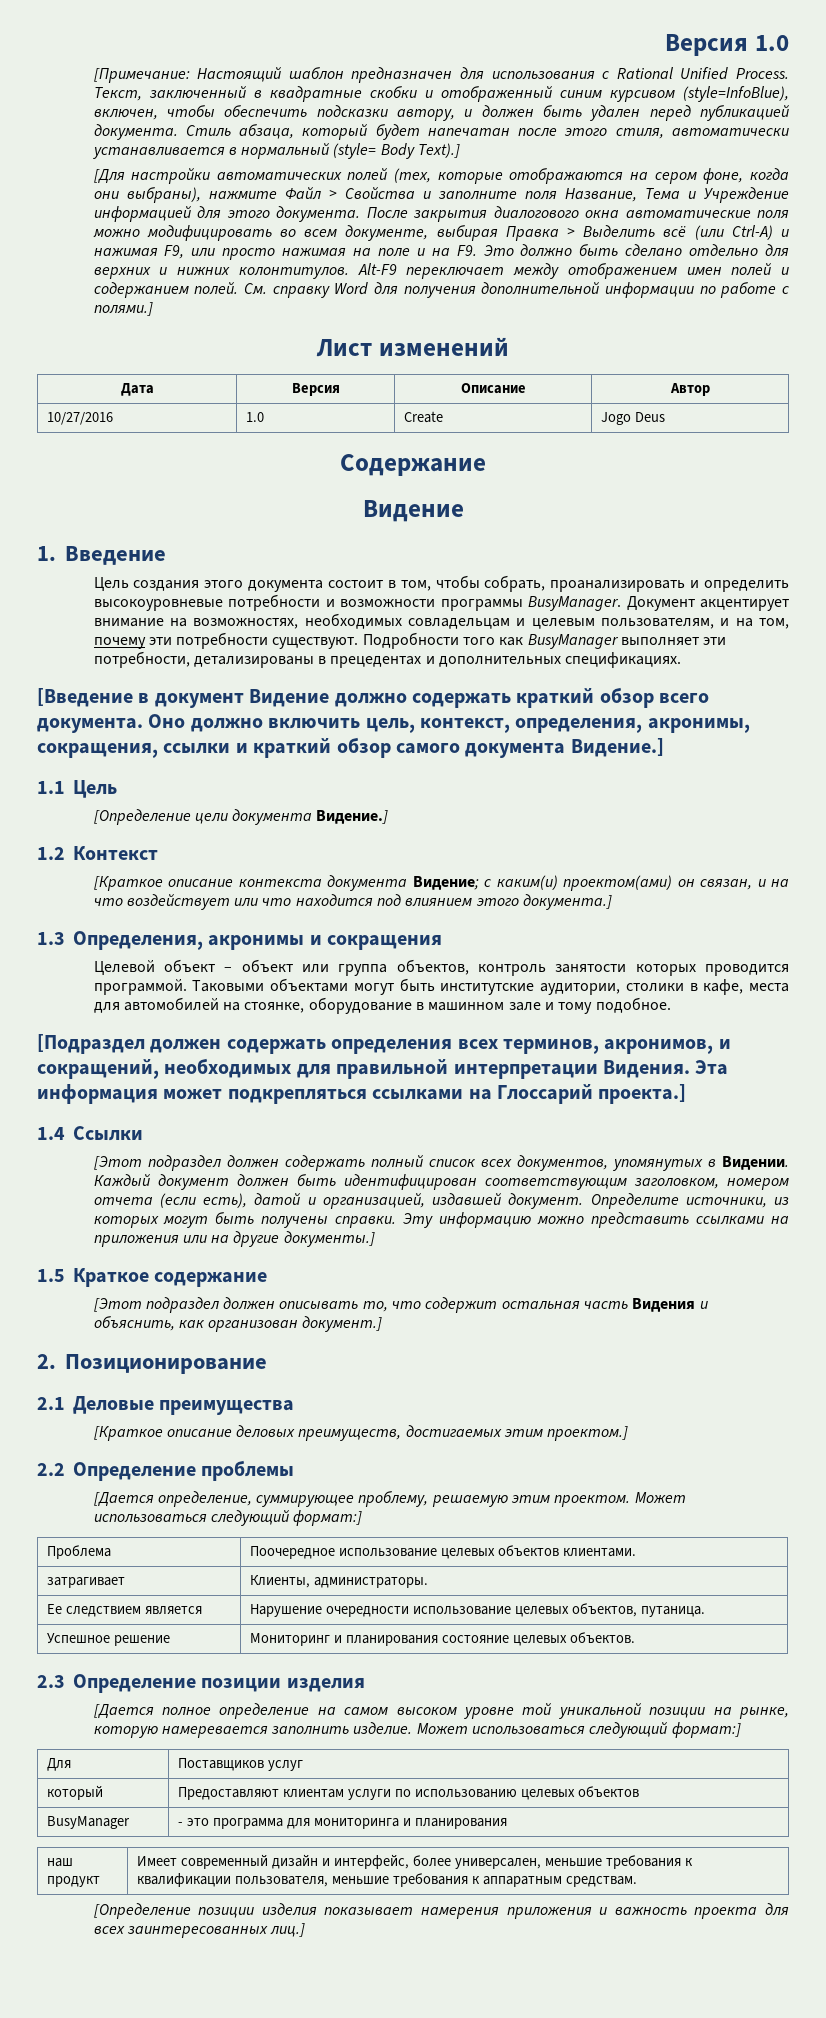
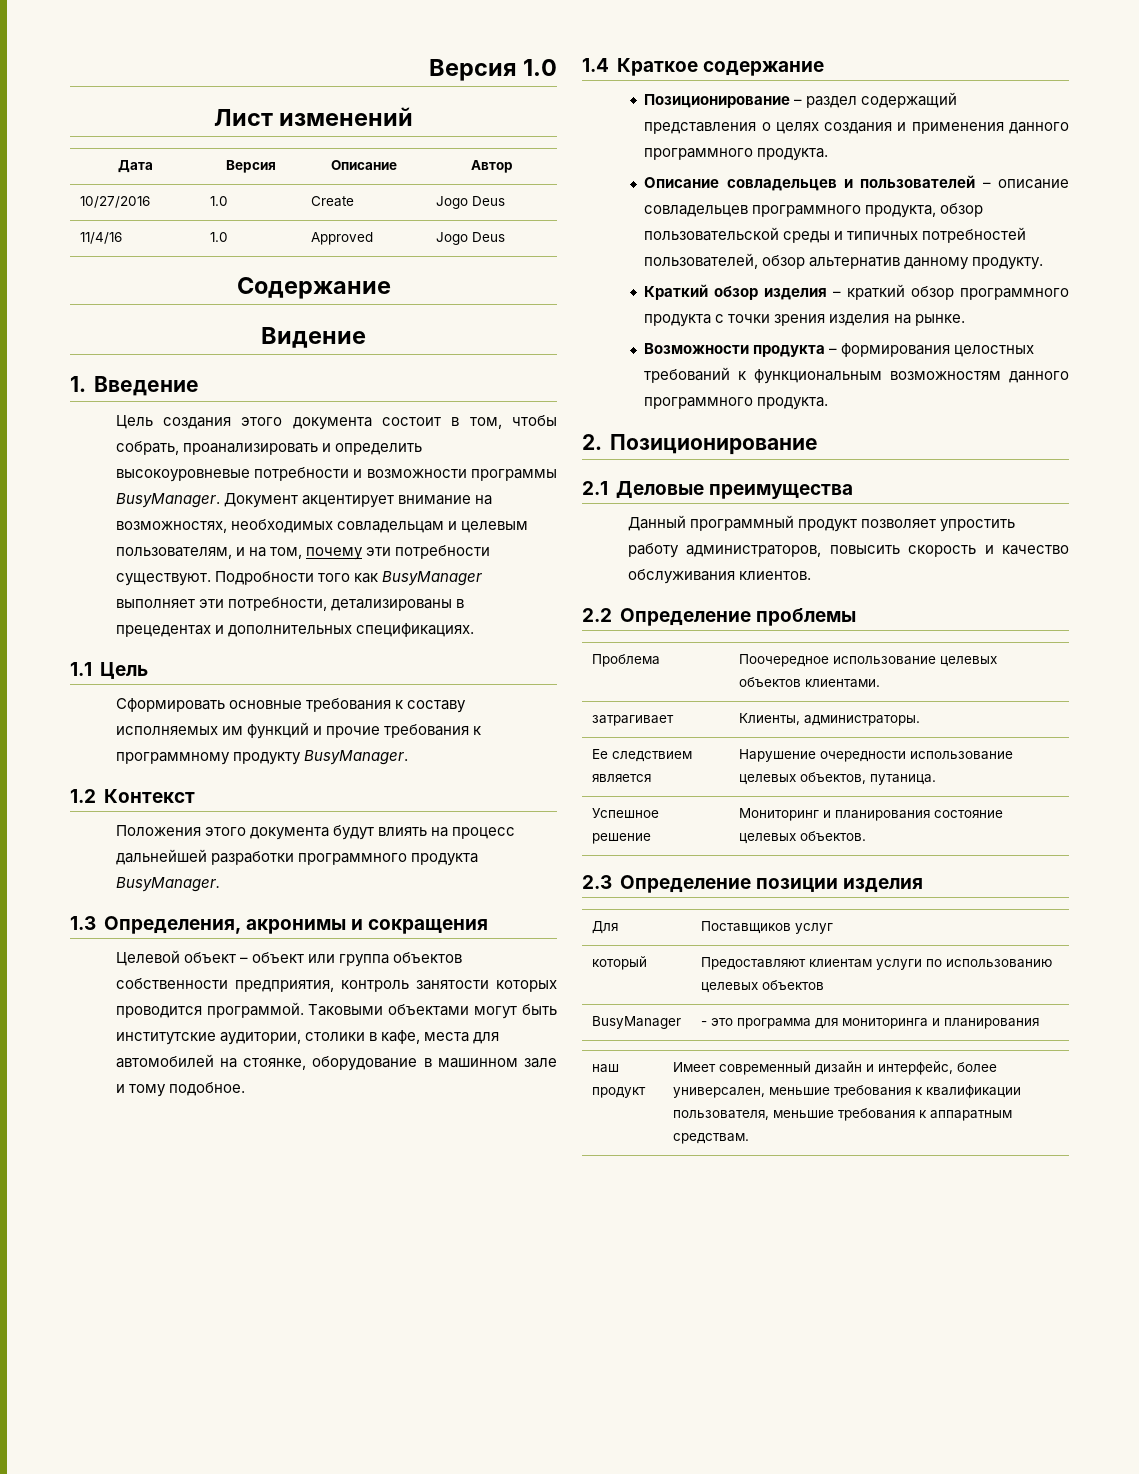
[93,67,789,83] [93,86,789,102] [93,105,790,121] [93,124,790,140] [92,143,461,159] [93,168,789,184] [93,187,789,203] [93,206,789,222] [92,225,790,241] [93,244,789,260] [93,263,790,279] [93,282,789,298] [93,302,153,316] // [Примечание: Настоящий шаблон предназначен для использования с Rational Unified Process. Текст, заключенный в квадратные скобки и отображенный синим курсивом (style=InfoBlue), включен, чтобы обеспечить подсказки автору, и должен быть удален перед публикацией документа. Стиль абзаца, который будет напечатан после этого стиля, автоматически устанавливается в нормальный (style= Body Text).] // [Для настройки автоматических полей (тех, которые отображаются на сером фоне, когда они выбраны), нажмите Файл > Свойства и заполните поля Название, Тема и Учреждение информацией для этого документа. После закрытия диалогового окна автоматические поля можно модифицировать во всем документе, выбирая Правка > Выделить всё (или Ctrl-A) и нажимая F9, или просто нажимая на поле и на F9. Это должно быть сделано отдельно для верхних и нижних колонтитулов. Alt-F9 переключает между отображением имен полей и содержанием полей. См. справку Word для получения дополнительной информации по работе с полями.] -> (557, 67) none
(666, 417) none -> [79,232,122,244] [209,232,228,242] [310,232,373,245] [435,232,505,245] // 11/4/16 | 1.0 | Approved | Jogo Deus
[37,687,710,708] [37,714,750,733] [37,737,664,758] [37,780,117,798] [93,809,389,825] [37,846,158,860] [93,875,790,891] [93,894,613,910] [Введение в документ Видение должно содержать краткий обзор всего документа. Оно должно включить цель, контекст, определения, акронимы, сокращения, ссылки и краткий обзор самого документа Видение.] // 1.1 Цель // [Определение цели документа Видение.] // 1.2 Контекст // [Краткое описание контекста документа Видение; с каким(и) проектом(ами) он связан, и на что воздействует или что находится под влиянием этого документа.] -> [70,662,148,679] [115,698,466,713] [115,722,482,739] [115,750,408,765] [70,789,195,803] [115,825,516,840] [115,849,478,866] [115,877,220,892] 1.1 Цель // Сформировать основные требования к составу исполняемых им функций и прочие требования к программному продукту BusyManager. // 1.2 Контекст // Положения этого документа будут влиять на процесс дальнейшей разработки программного продукта BusyManager.
[396,959,469,975] объектов, -> [393,952,463,963] [115,978,334,992] объектов собственности предприятия,
[37,1034,731,1054] [37,1058,729,1079] [37,1084,687,1104] [37,1126,143,1141] [93,1155,789,1171] [93,1174,789,1190] [93,1193,790,1209] [93,1212,790,1228] [93,1231,375,1247] [37,1268,268,1287] [93,1297,708,1313] [93,1316,383,1332] [Подраздел должен содержать определения всех терминов, акронимов, и сокращений, необходимых для правильной интерпретации Видения. Эта информация может подкрепляться ссылками на Глоссарий проекта.] // 1.4 Ссылки // [Этот подраздел должен содержать полный список всех документов, упомянутых в Видении. Каждый документ должен быть идентифицирован соответствующим заголовком, номером отчета (если есть), датой и организацией, издавшей документ. Определите источники, из которых могут быть получены справки. Эту информацию можно представить ссылками на приложения или на другие документы.] // 1.5 Краткое содержание // [Этот подраздел должен описывать то, что содержит остальная часть Видения и объяснить, как организован документ.] -> [582,58,824,76] [644,92,958,108] [644,122,1069,134] [644,148,829,161] [644,175,1069,191] [644,203,984,218] [644,227,1027,243] [644,253,1044,270] [644,284,1069,300] [644,314,965,327] [644,343,1035,357] [644,367,1069,384] [644,397,829,410] 1.4 Краткое содержание // Позиционирование – раздел содержащий представления о целях создания и применения данного программного продукта. // Описание совладельцев и пользователей – описание совладельцев программного продукта, обзор пользовательской среды и типичных потребностей пользователей, обзор альтернатив данному продукту. // Краткий обзор изделия – краткий обзор программного продукта с точки зрения изделия на рынке. // Возможности продукта – формирования целостных требований к функциональным возможностям данного программного продукта.
[93,1425,629,1441] [37,1460,295,1481] [93,1491,686,1507] [93,1510,363,1526] [Краткое описание деловых преимуществ, достигаемых этим проектом.] // 2.2 Определение проблемы // [Дается определение, суммирующее проблему, решаемую этим проектом. Может использоваться следующий формат:] -> [627,515,1015,532] [627,543,1069,558] [627,569,811,584] [582,608,856,626] Данный программный продукт позволяет упростить работу администраторов, повысить скорость и качество обслуживания клиентов. // 2.2 Определение проблемы
[93,1703,789,1719] [93,1722,741,1738] // [Дается полное определение на самом высоком уровне той уникальной позиции на рынке, которую намеревается заполнить изделие. Может использоваться следующий формат:] -> (923, 885) none
[93,1903,789,1919] [93,1923,306,1938] // [Определение позиции изделия показывает намерения приложения и важность проекта для всех заинтересованных лиц.] -> (749, 1138) none

